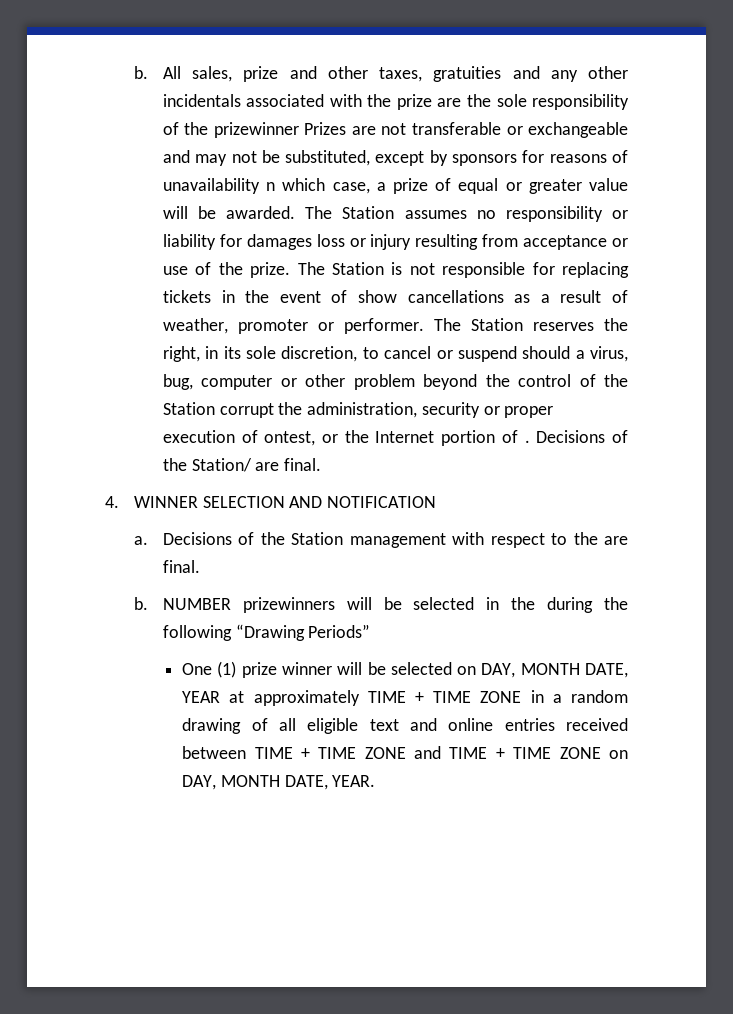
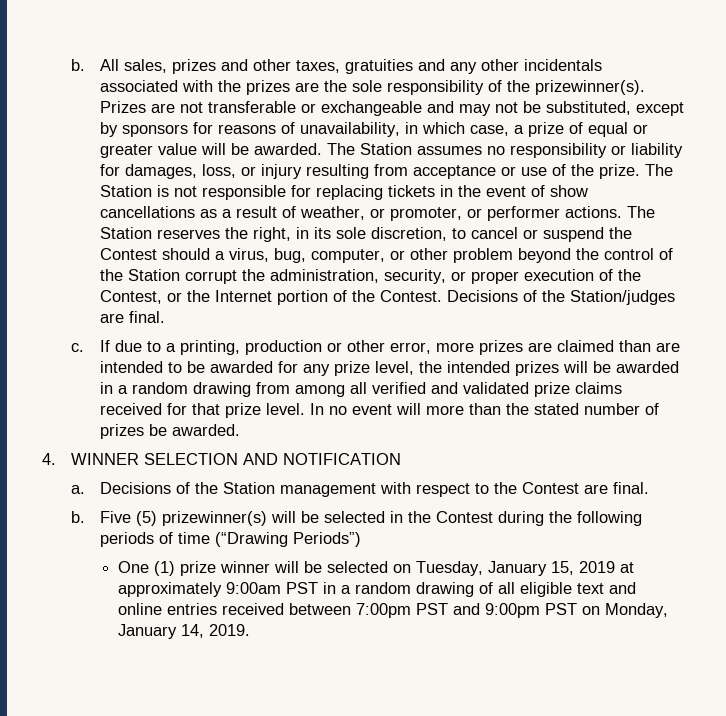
[243,66,279,82] prize -> [171,59,216,74] prizes
[396,94,432,110] prize -> [245,80,290,95] prizes
[213,122,299,138] prizewinner -> [534,80,645,95] prizewinner(s).
[162,178,276,194] unavailability n -> [299,122,418,137] unavailability, in
[246,234,345,250] damages loss -> [124,164,236,179] damages, loss,
[237,318,424,334] promoter or performer. -> [369,206,622,221] or promoter, or performer actions.
(517, 354) none -> [608,227,632,239] [99,248,157,260] the Contest
[201,375,273,390] computer -> [310,249,385,263] computer,
[421,402,480,418] security -> [383,269,446,284] security,
[264,431,316,446] ontest, -> [617,269,641,281] [99,290,162,304] the Contest,
[524,430,628,443] [162,458,322,472] . Decisions of the Station/ are final. -> [351,290,675,305] [99,311,165,323] [70,340,680,355] [99,361,679,376] [99,382,622,397] [99,403,659,418] [99,424,240,439] the Contest. Decisions of the Station/judges are final. // c. If due to a printing, production or other error, more prizes are claimed than are intended to be awarded for any prize level, the intended prizes will be awarded in a random drawing from among all verified and validated prize claims received for that prize level. In no event will more than the stated number of prizes be awarded.
(598, 538) none -> [521,482,579,494] Contest
[162,597,335,613] NUMBER prizewinners -> [99,511,267,526] Five (5) prizewinner(s)
(536, 603) none -> [435,511,493,523] Contest
[235,624,371,641] “Drawing Periods” -> [99,532,361,547] periods of time (“Drawing Periods”)
[481,663,629,678] [182,690,522,706] DAY, MONTH DATE, YEAR at approximately TIME + TIME ZONE -> [415,561,634,576] [117,582,318,597] Tuesday, January 15, 2019 at approximately 9:00am PST
[254,746,628,759] [182,775,376,790] TIME + TIME ZONE and TIME + TIME ZONE on DAY, MONTH DATE, YEAR. -> [355,603,668,618] [117,624,250,639] 7:00pm PST and 9:00pm PST on Monday, January 14, 2019.

